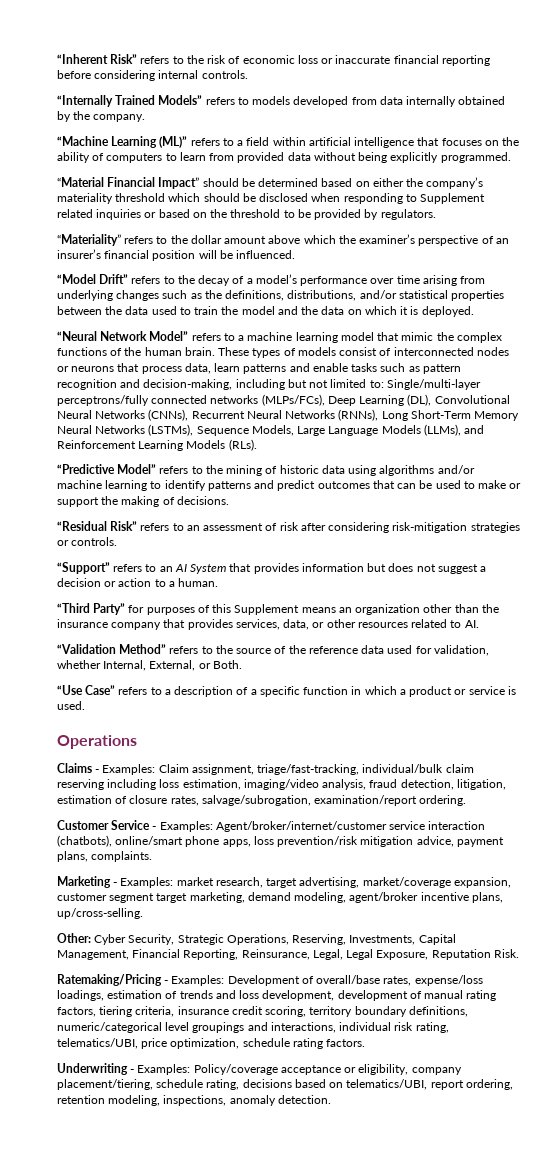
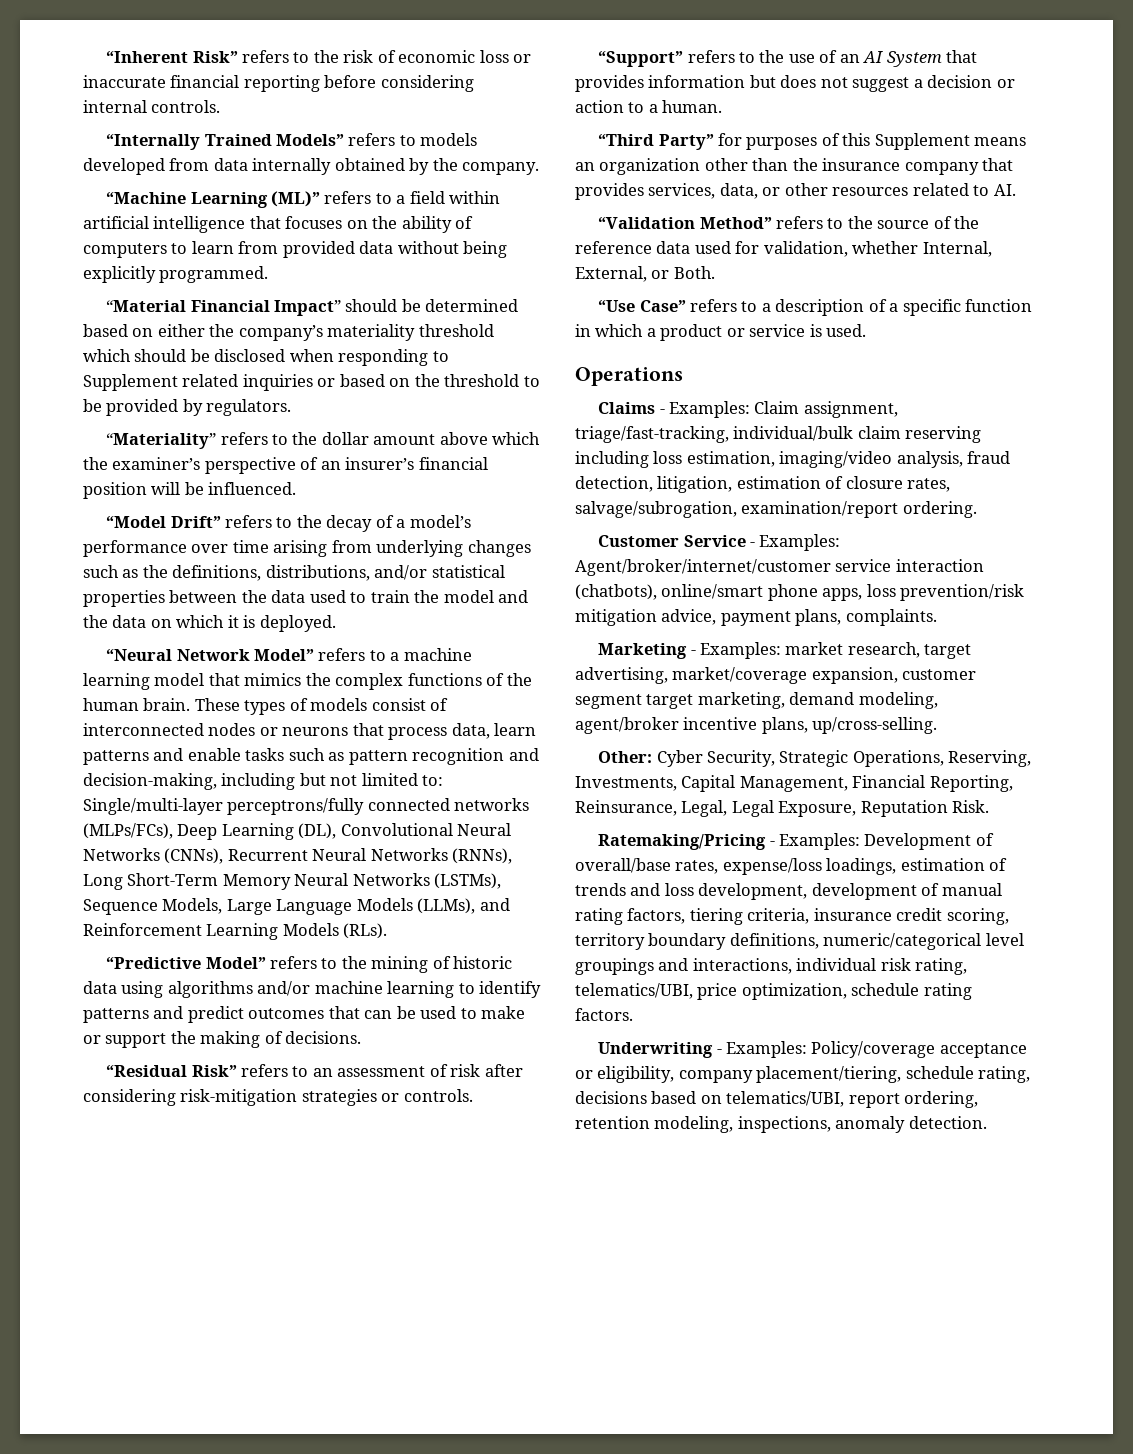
[401,332,434,341] mimic -> [244,673,302,686] mimics
(157, 568) none -> [759,50,838,63] the use of

